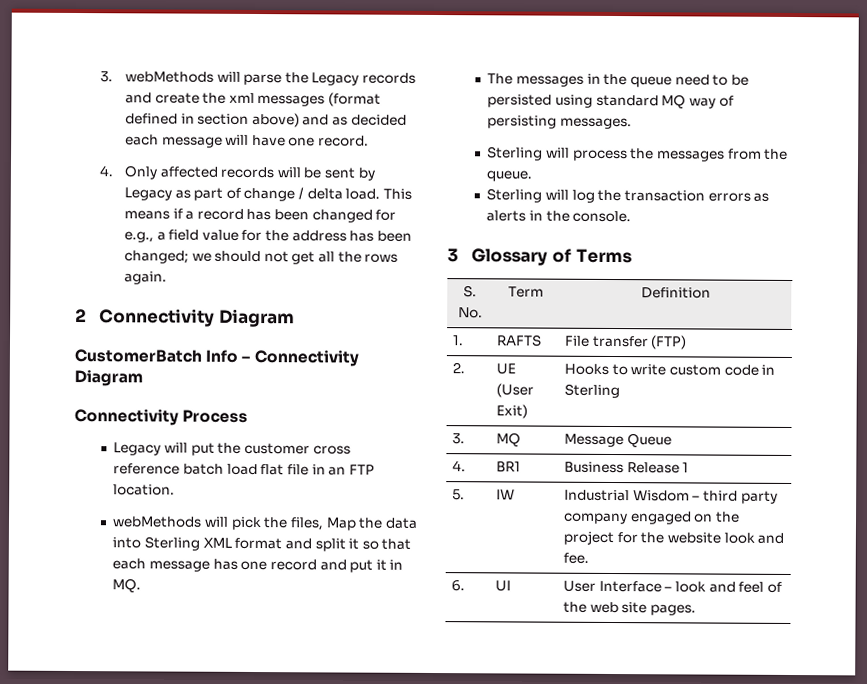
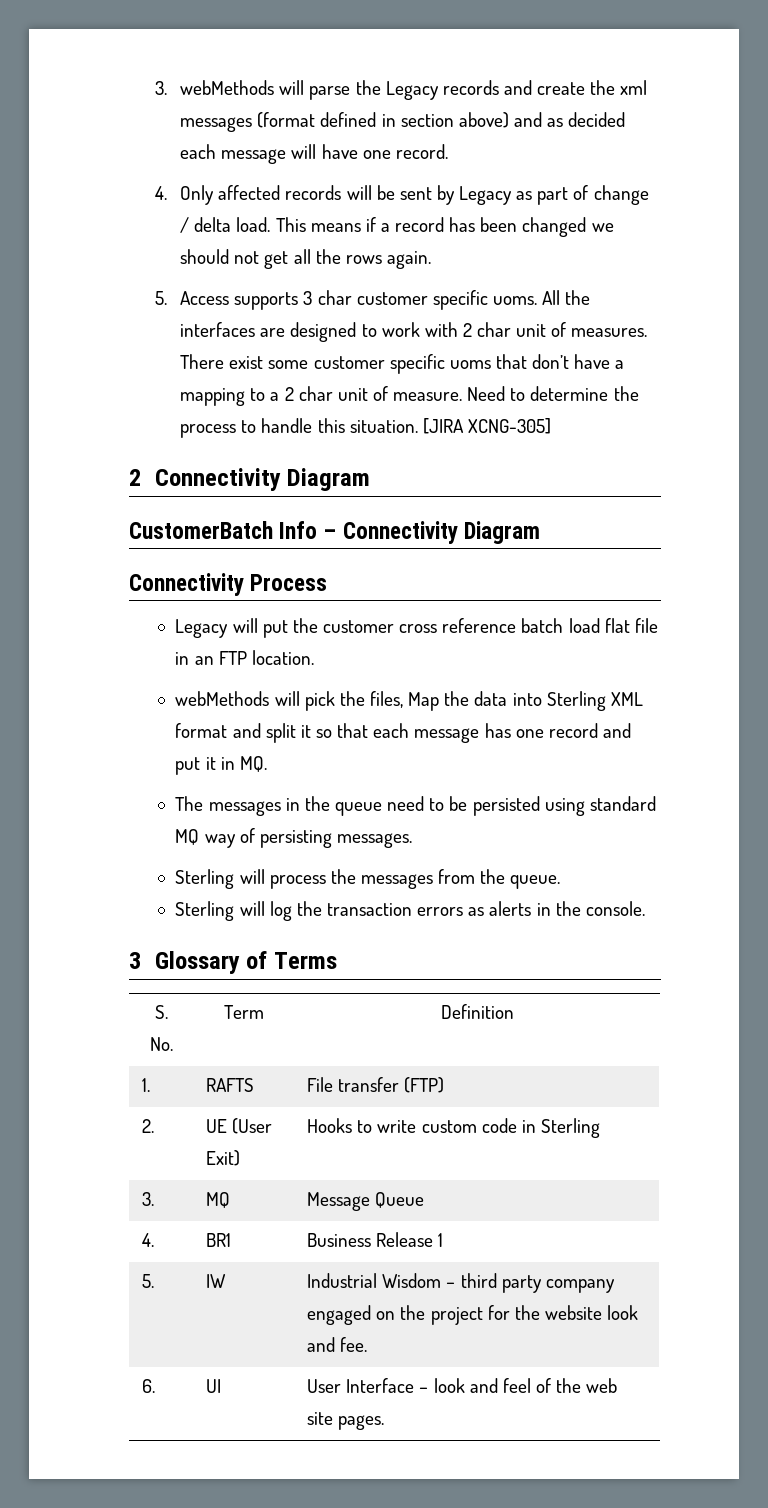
[375,209,397,221] [123,229,413,243] [123,250,189,264] for e.g., a field value for the address has been changed; -> (587, 227) none
(167, 278) none -> [154,290,591,310] [180,322,648,342] [180,354,625,374] [180,386,639,406] [180,418,551,438] // 5. Access supports 3 char customer specific uoms. All the interfaces are designed to work with 2 char unit of measures. There exist some customer specific uoms that don’t have a mapping to a 2 char unit of measure. Need to determine the process to handle this situation. [JIRA XCNG-305]

